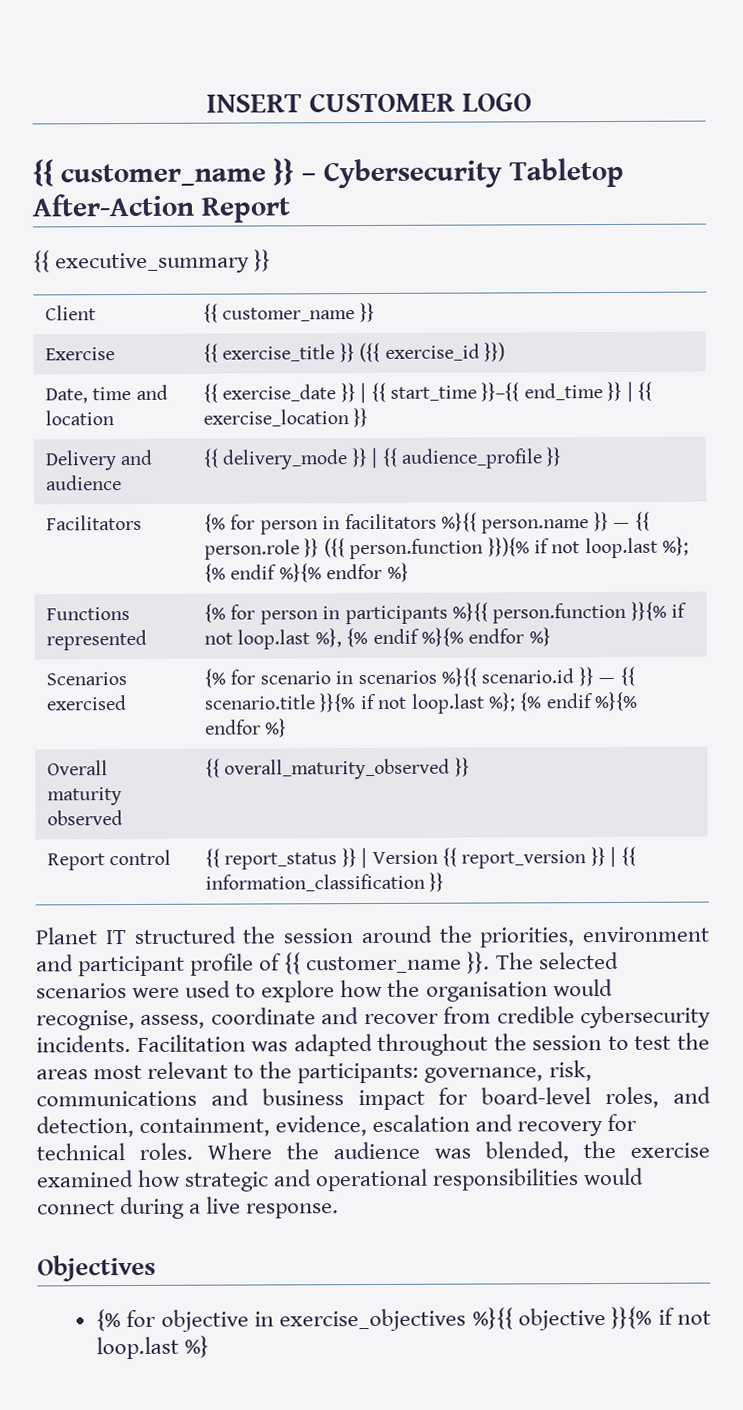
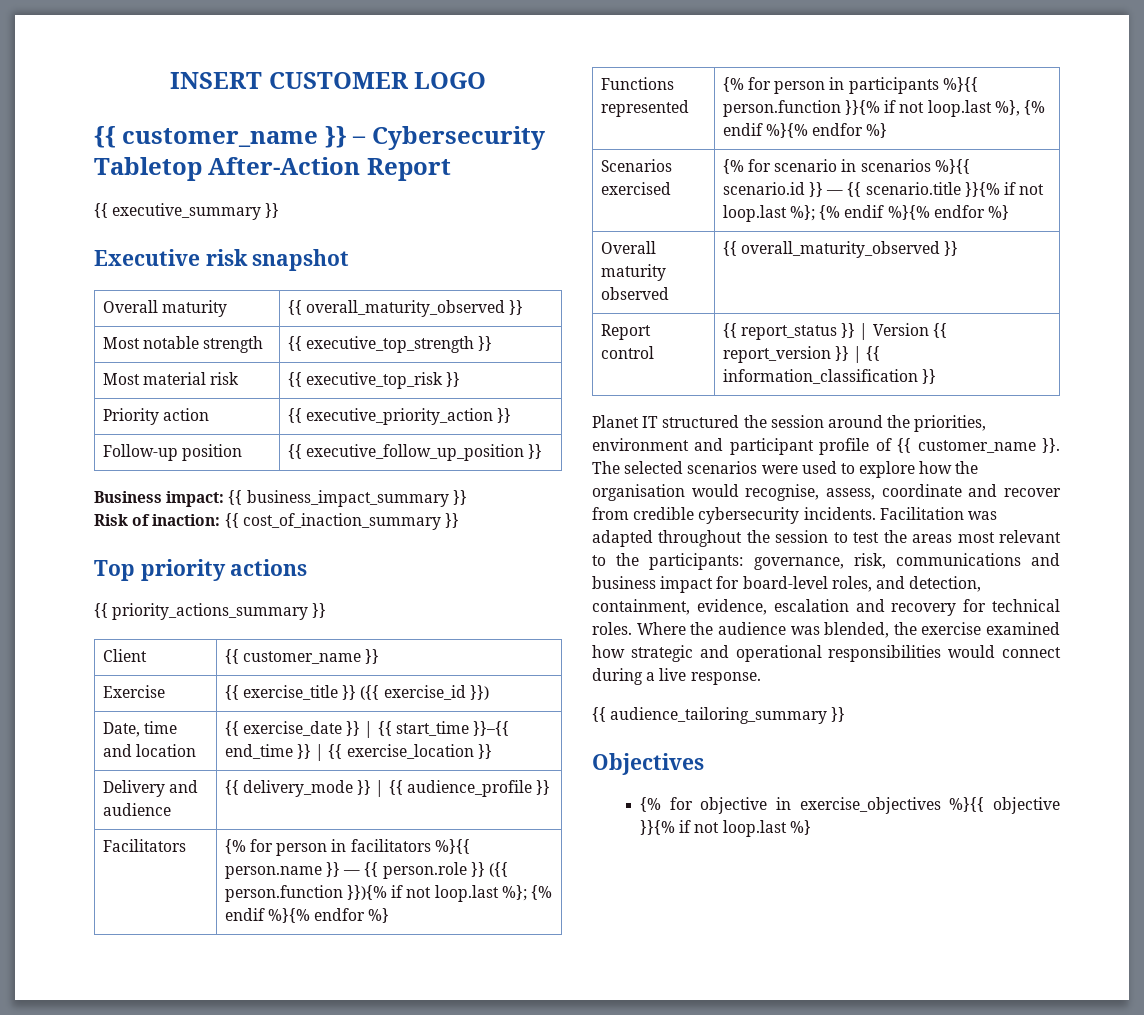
(272, 260) none -> [94,249,350,271] [102,300,227,317] [287,300,524,317] [102,336,264,353] [287,336,493,353] [102,372,240,385] [287,372,461,389] [102,408,209,425] [287,408,512,425] [102,444,242,461] [287,444,543,461] [94,490,467,507] [94,513,459,530] [94,559,308,581] [94,603,327,620] // Executive risk snapshot // Overall maturity | {{ overall_maturity_observed }} // Most notable strength | {{ executive_top_strength }} // Most material risk | {{ executive_top_risk }} // Priority action | {{ executive_priority_action }} // Follow-up position | {{ executive_follow_up_position }} // Business impact: {{ business_impact_summary }} // Risk of inaction: {{ cost_of_inaction_summary }} // Top priority actions // {{ priority_actions_summary }}
(340, 1211) none -> [592,707,846,724] // {{ audience_tailoring_summary }}

